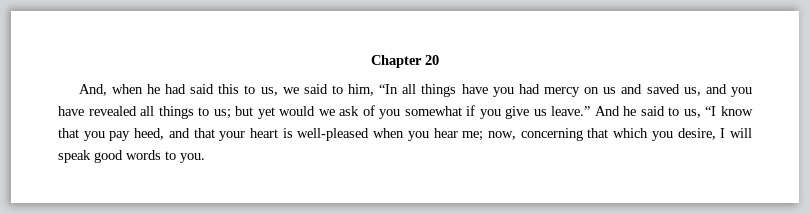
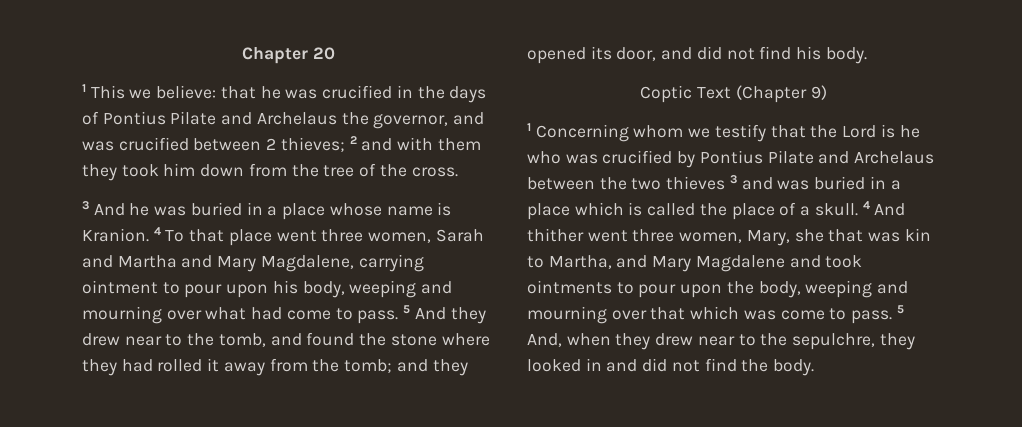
[78,84,753,97] [58,105,753,119] [58,128,752,141] [58,150,205,163] And, when he had said this to us, we said to him, “In all things have you had mercy on us and saved us, and you have revealed all things to us; but yet would we ask of you somewhat if you give us leave.” And he said to us, “I know that you pay heed, and that your heart is well-pleased when you hear me; now, concerning that which you desire, I will speak good words to you. -> [82,84,487,103] [82,111,485,129] [82,136,481,152] [82,163,458,181] [82,201,452,220] [82,227,484,246] [82,254,424,272] [82,280,453,298] [82,305,486,324] [82,332,490,347] [82,358,468,376] [527,46,867,64] [640,85,827,103] [527,123,920,142] [527,150,935,168] [527,175,901,190] [527,201,906,220] [527,228,931,246] [527,255,863,272] [527,280,909,298] [527,305,904,324] [527,333,915,350] [527,358,815,376] 1 This we believe: that he was crucified in the days of Pontius Pilate and Archelaus the governor, and was crucified between 2 thieves; 2 and with them they took him down from the tree of the cross. // 3 And he was buried in a place whose name is Kranion. 4 To that place went three women, Sarah and Martha and Mary Magdalene, carrying ointment to pour upon his body, weeping and mourning over what had come to pass. 5 And they drew near to the tomb, and found the stone where they had rolled it away from the tomb; and they opened its door, and did not find his body. // Coptic Text (Chapter 9) // 1 Concerning whom we testify that the Lord is he who was crucified by Pontius Pilate and Archelaus between the two thieves 3 and was buried in a place which is called the place of a skull. 4 And thither went three women, Mary, she that was kin to Martha, and Mary Magdalene and took ointments to pour upon the body, weeping and mourning over that which was come to pass. 5 And, when they drew near to the sepulchre, they looked in and did not find the body.

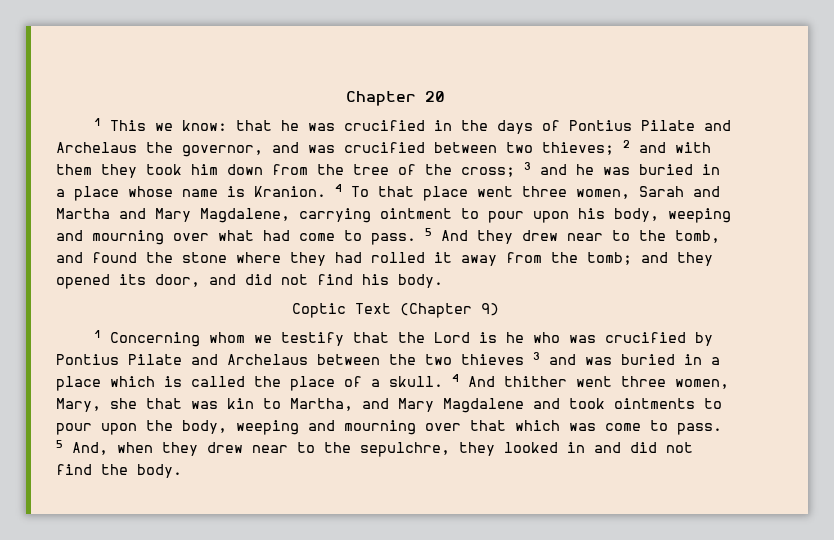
[156,85,217,99] believe: -> [181,120,227,131] know:
[266,138,277,150] 2 -> [506,142,533,153] two
[411,167,458,177] [82,201,125,216] cross. // 3 And -> [461,162,567,177] cross; 3 and

